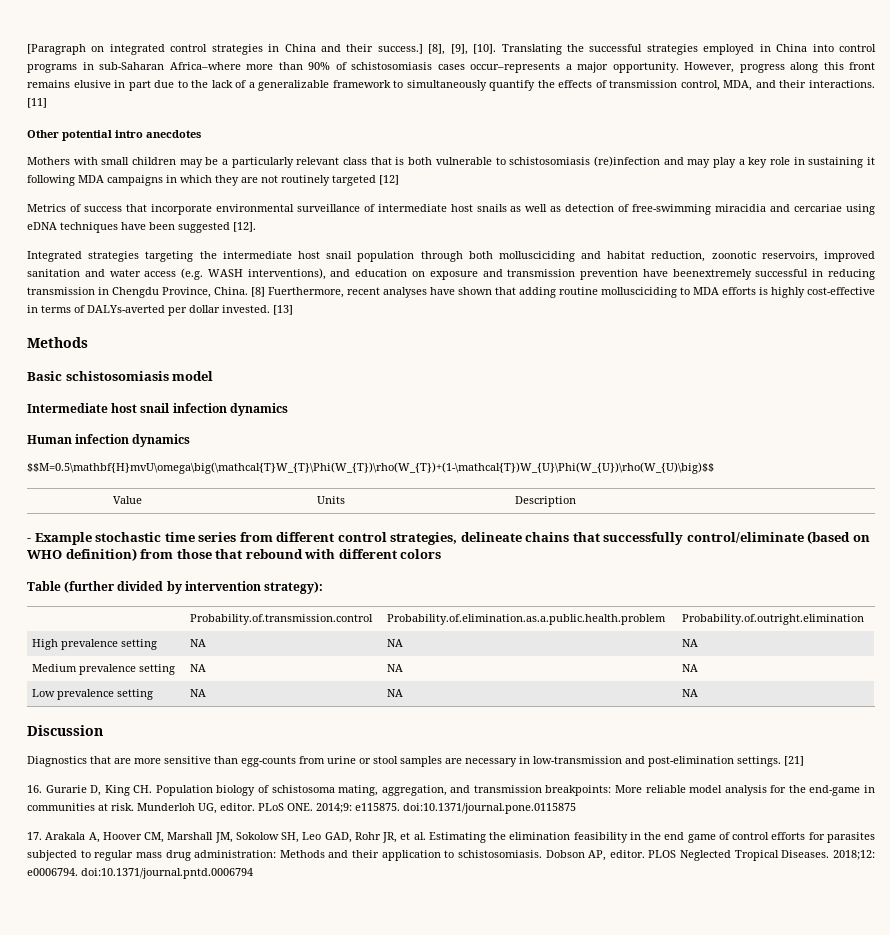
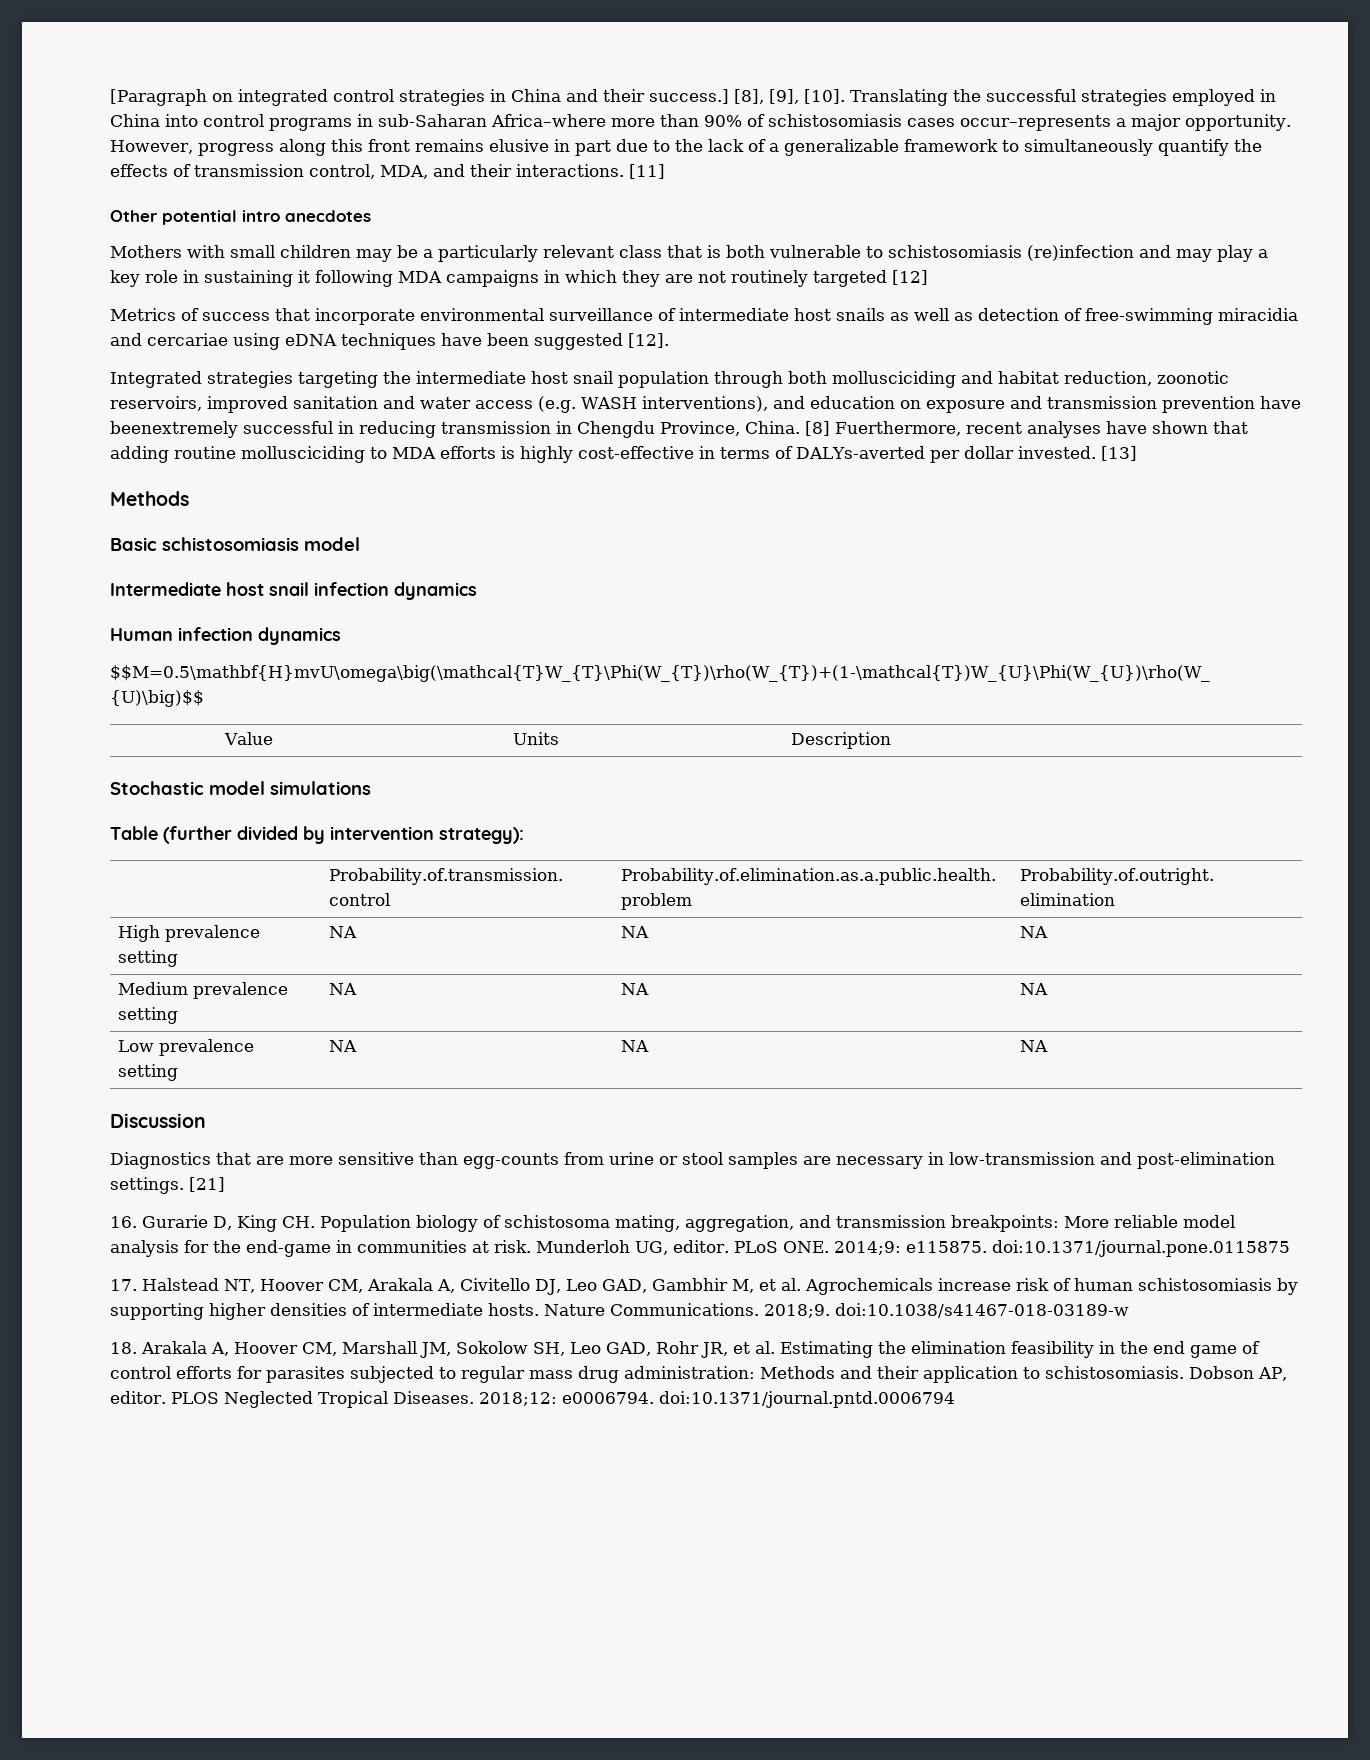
[27,531,870,545] [27,548,442,561] - Example stochastic time series from different control strategies, delineate chains that successfully control/eliminate (based on WHO definition) from those that rebound with different colors -> [110,781,371,795] Stochastic model simulations
(42, 836) none -> [142,1278,1298,1295] [110,1303,1129,1320] [110,1342,137,1354] Halstead NT, Hoover CM, Arakala A, Civitello DJ, Leo GAD, Gambhir M, et al. Agrochemicals increase risk of human schistosomiasis by supporting higher densities of intermediate hosts. Nature Communications. 2018;9. doi:10.1038/s41467-018-03189-w // 18.

